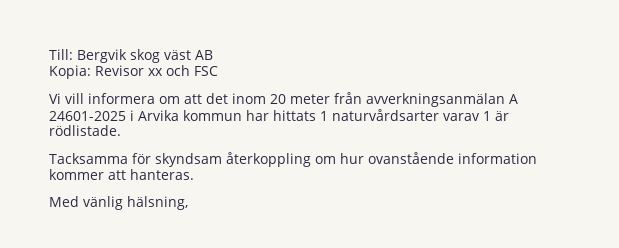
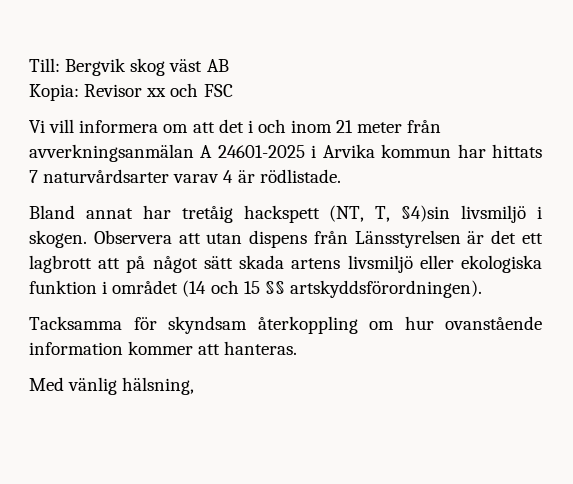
[232,93,286,104] inom 20 -> [247,119,354,133] i och inom 21
[320,111,328,121] 1 -> [29,170,38,183] 7
[483,111,491,121] 1 -> [223,170,234,183] 4
(121, 130) none -> [29,205,543,223] [29,230,543,248] [29,255,542,273] [29,280,482,298] // Bland annat har tretåig hackspett (NT, T, §4)sin livsmiljö i skogen. Observera att utan dispens från Länsstyrelsen är det ett lagbrott att på något sätt skada artens livsmiljö eller ekologiska funktion i området (14 och 15 §§ artskyddsförordningen).

